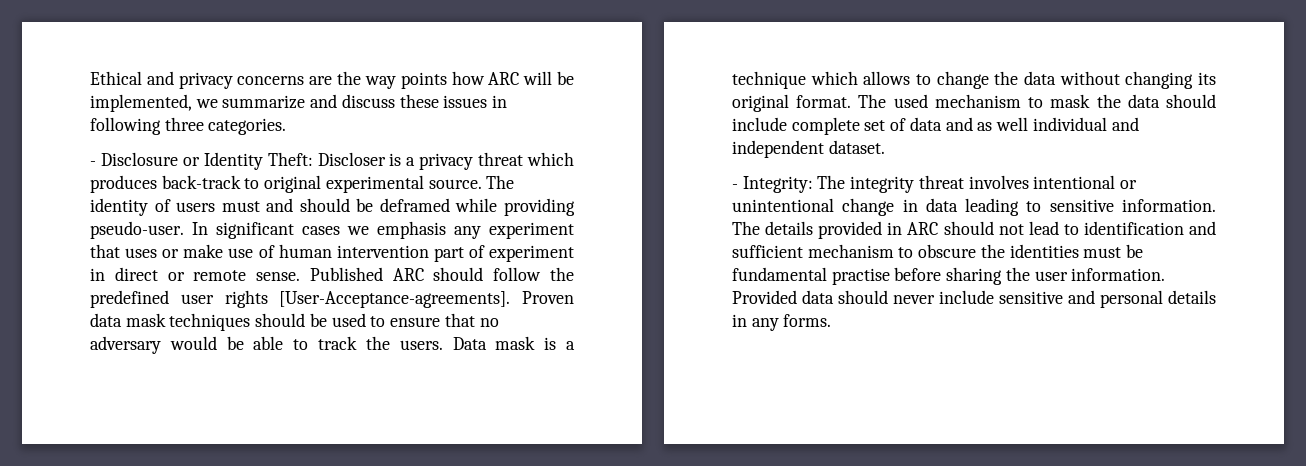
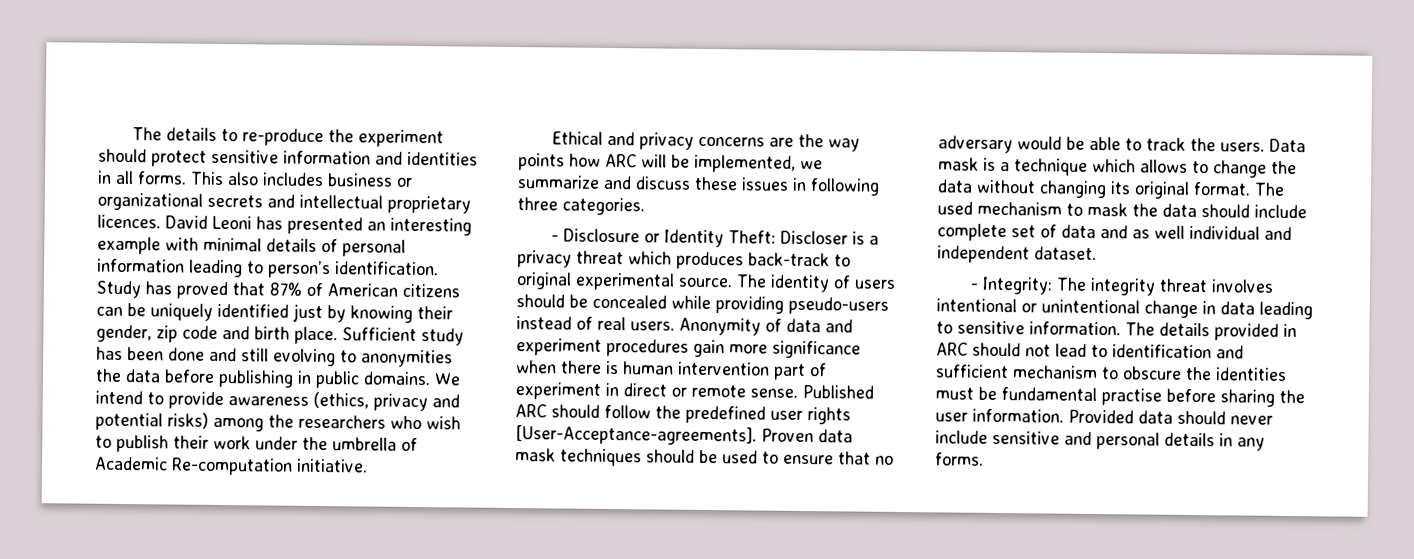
(90, 78) none -> [131,127,444,148] [98,148,478,167] [97,170,413,187] [97,192,471,214] [97,214,472,236] [97,236,406,257] [97,258,439,279] [96,280,460,300] [96,303,453,323] [96,324,464,346] [96,346,453,368] [95,368,461,389] [95,390,460,412] [95,412,461,432] [95,434,418,453] [95,456,368,476] The details to re-produce the experiment should protect sensitive information and identities in all forms. This also includes business or organizational secrets and intellectual proprietary licences. David Leoni has presented an interesting example with minimal details of personal information leading to person’s identification. Study has proved that 87% of American citizens can be uniquely identified just by knowing their gender, zip code and birth place. Sufficient study has been done and still evolving to anonymities the data before publishing in public domains. We intend to provide awareness (ethics, privacy and potential risks) among the researchers who wish to publish their work under the umbrella of Academic Re-computation initiative. //
[221,198,450,212] must and should be deframed -> [516,294,667,309] should be concealed
[90,221,574,239] [90,244,275,258] pseudo-user. In significant cases we emphasis any experiment that uses or make use of -> [788,296,889,315] [516,316,853,336] [516,338,861,359] [516,360,619,375] pseudo-users instead of real users. Anonymity of data and experiment procedures gain more significance when there is

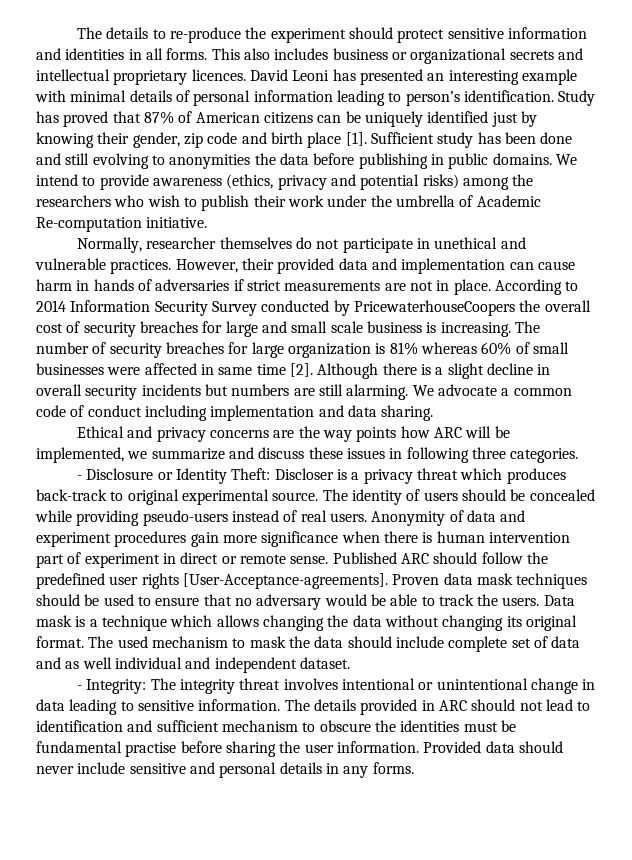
[294,326,338,345] place. -> [307,132,367,148] place [1].
(368, 465) none -> [77,237,526,253] [35,258,575,274] [36,279,579,295] [36,300,591,316] [36,321,540,337] [36,342,569,358] [36,363,551,379] [36,384,572,400] [36,405,434,421] // Normally, researcher themselves do not participate in unethical and vulnerable practices. However, their provided data and implementation can cause harm in hands of adversaries if strict measurements are not in place. According to 2014 Information Security Survey conducted by PricewaterhouseCoopers the overall cost of security breaches for large and small scale business is increasing. The number of security breaches for large organization is 81% whereas 60% of small businesses were affected in same time [2]. Although there is a slight decline in overall security incidents but numbers are still alarming. We advocate a common code of conduct including implementation and data sharing.
[1192,160,1267,178] to change -> [262,615,324,631] changing

